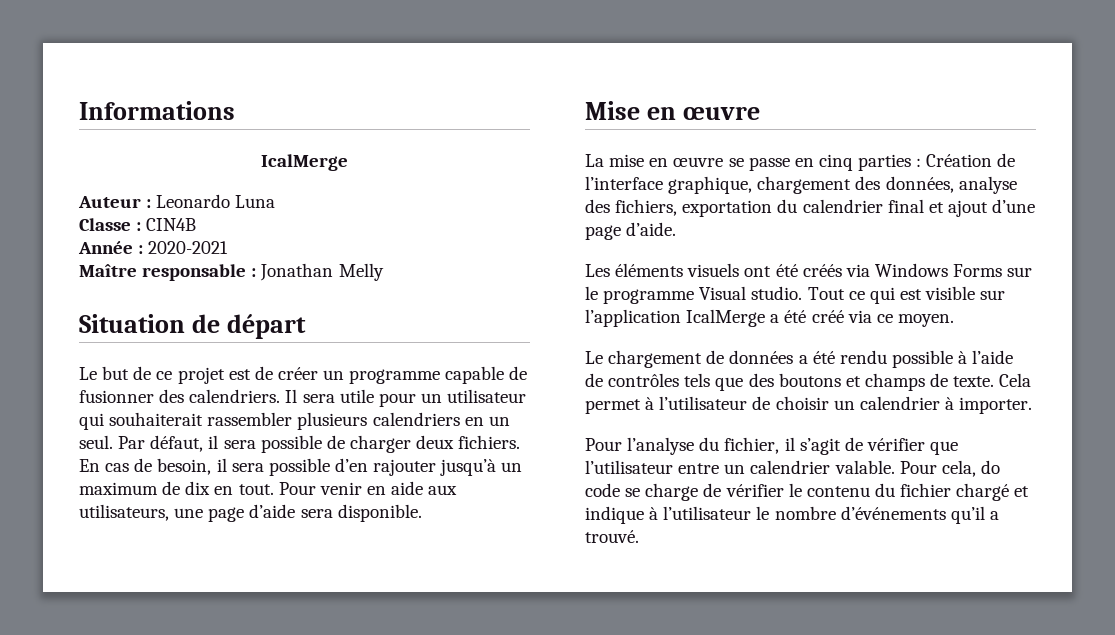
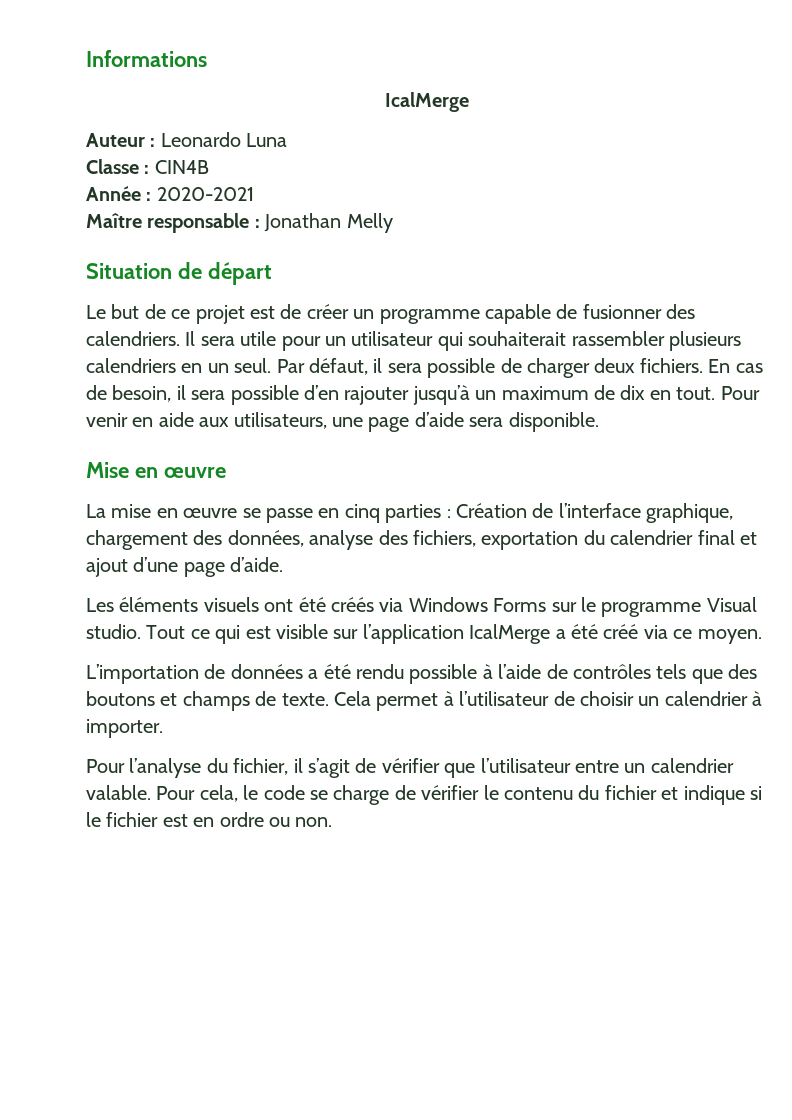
[585,350,703,368] Le chargement -> [86,664,199,684] L’importation
[980,460,1000,474] do -> [243,785,259,800] le
[956,483,1010,501] chargé -> (657, 792) none
[649,506,999,524] [585,530,639,543] à l’utilisateur le nombre d’événements qu’il a trouvé. -> [749,786,762,800] [86,812,333,827] si le fichier est en ordre ou non.

